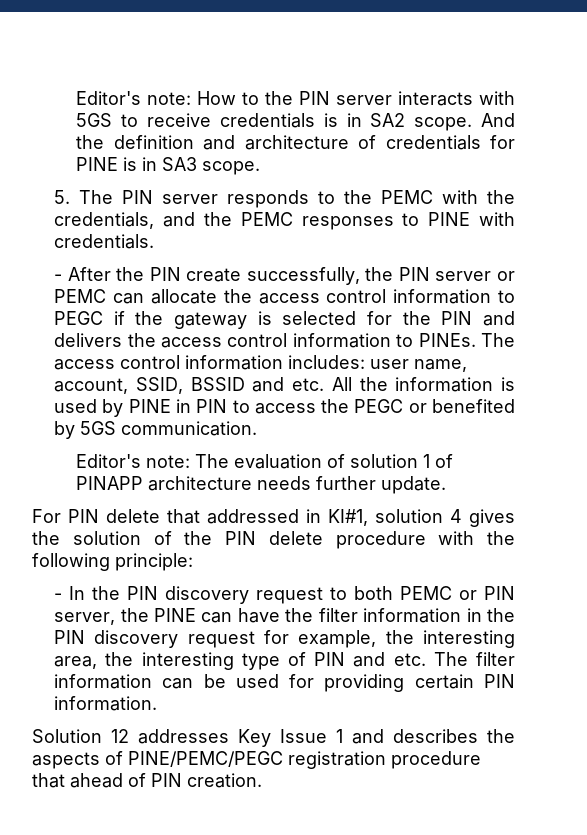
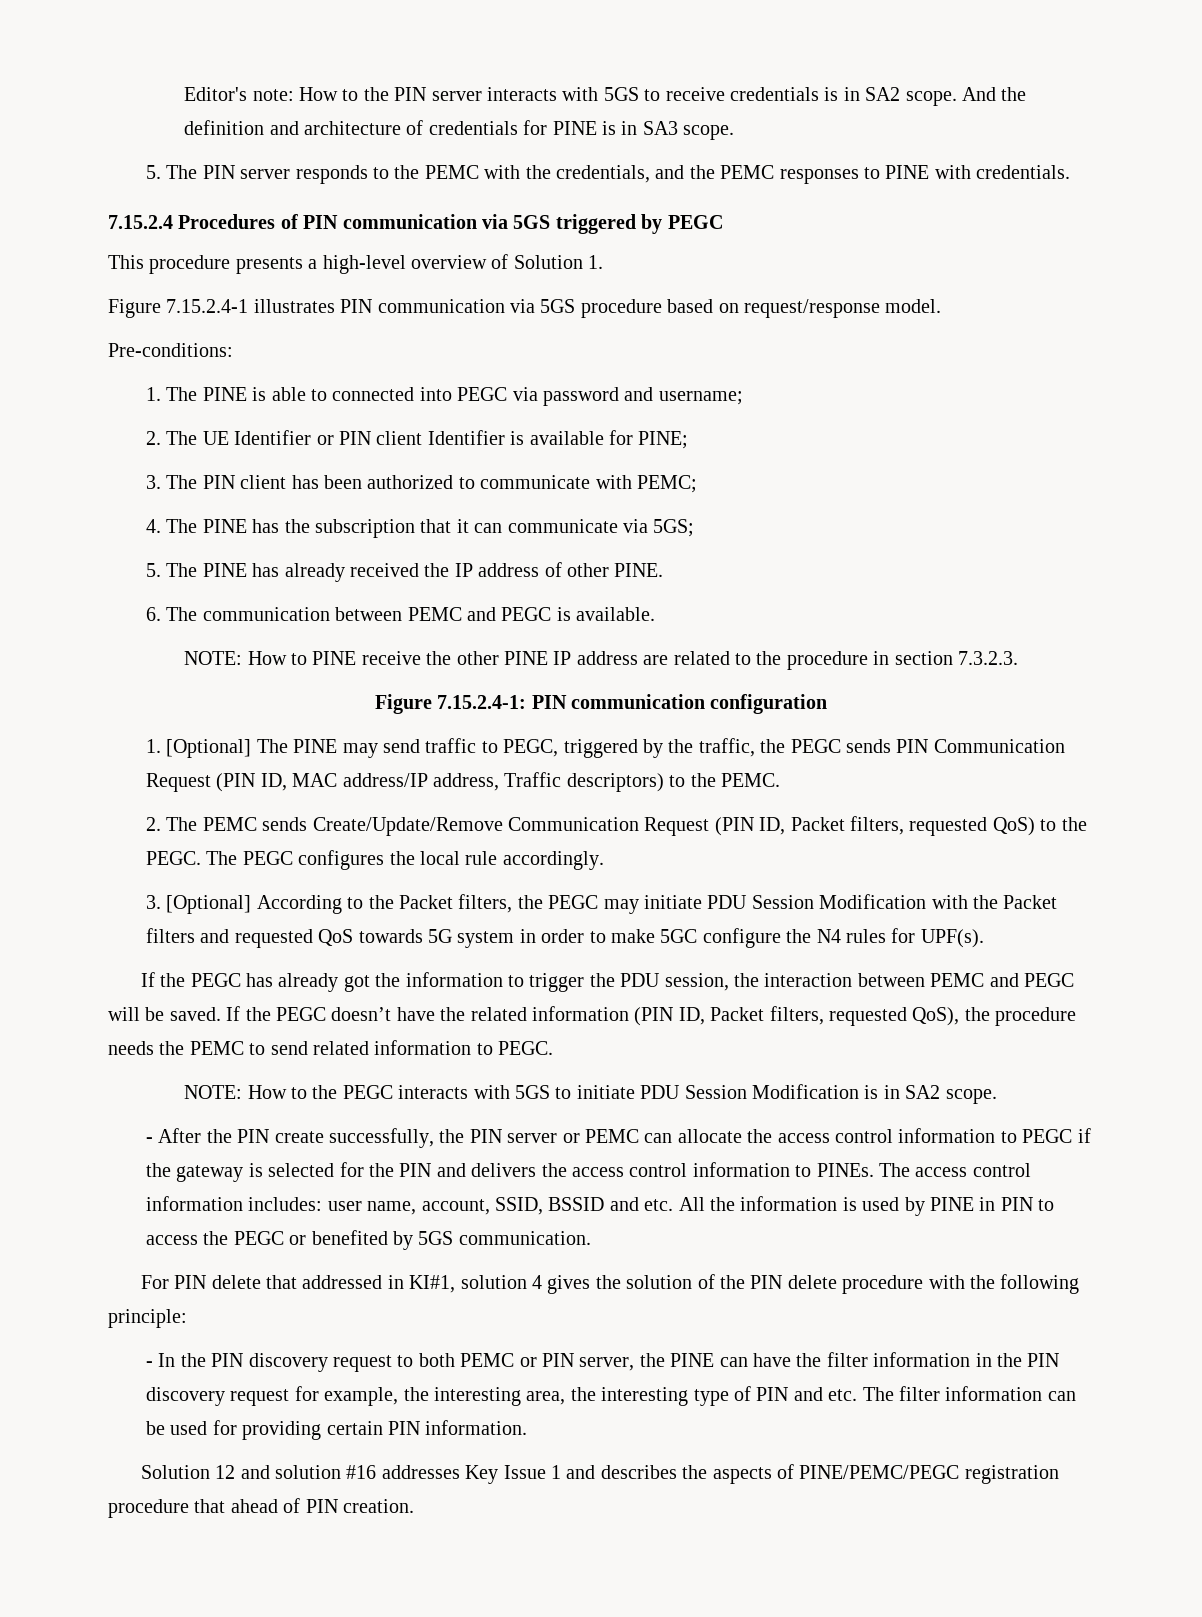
(155, 241) none -> [108,214,723,234] [108,254,604,274] [108,299,942,318] [108,343,233,357] [146,387,743,406] [146,430,689,449] [146,475,698,493] [146,519,695,538] [146,562,664,582] [146,607,656,621] [184,651,1018,670] [374,694,828,714] [146,738,1065,758] [146,772,781,792] [146,816,1087,836] [146,850,604,870] [146,894,1058,914] [146,928,984,948] [140,972,1074,992] [108,1006,1077,1026] [108,1040,554,1055] [184,1084,997,1104] // 7.15.2.4 Procedures of PIN communication via 5GS triggered by PEGC // This procedure presents a high-level overview of Solution 1. // Figure 7.15.2.4-1 illustrates PIN communication via 5GS procedure based on request/response model. // Pre-conditions: // 1. The PINE is able to connected into PEGC via password and username; // 2. The UE Identifier or PIN client Identifier is available for PINE; // 3. The PIN client has been authorized to communicate with PEMC; // 4. The PINE has the subscription that it can communicate via 5GS; // 5. The PINE has already received the IP address of other PINE. // 6. The communication between PEMC and PEGC is available. // NOTE: How to PINE receive the other PINE IP address are related to the procedure in section 7.3.2.3. // Figure 7.15.2.4-1: PIN communication configuration // 1. [Optional] The PINE may send traffic to PEGC, triggered by the traffic, the PEGC sends PIN Communication Request (PIN ID, MAC address/IP address, Traffic descriptors) to the PEMC. // 2. The PEMC sends Create/Update/Remove Communication Request (PIN ID, Packet filters, requested QoS) to the PEGC. The PEGC configures the local rule accordingly. // 3. [Optional] According to the Packet filters, the PEGC may initiate PDU Session Modification with the Packet filters and requested QoS towards 5G system in order to make 5GC configure the N4 rules for UPF(s). // If the PEGC has already got the information to trigger the PDU session, the interaction between PEMC and PEGC will be saved. If the PEGC doesn’t have the related information (PIN ID, Packet filters, requested QoS), the procedure needs the PEMC to send related information to PEGC. // NOTE: How to the PEGC interacts with 5GS to initiate PDU Session Modification is in SA2 scope.
[76,454,454,469] [76,476,447,494] // Editor's note: The evaluation of solution 1 of PINAPP architecture needs further update. -> (591, 1238) none
(129, 736) none -> [240,1465,377,1479] and solution #16

